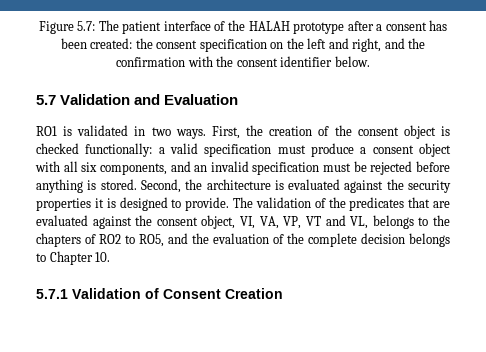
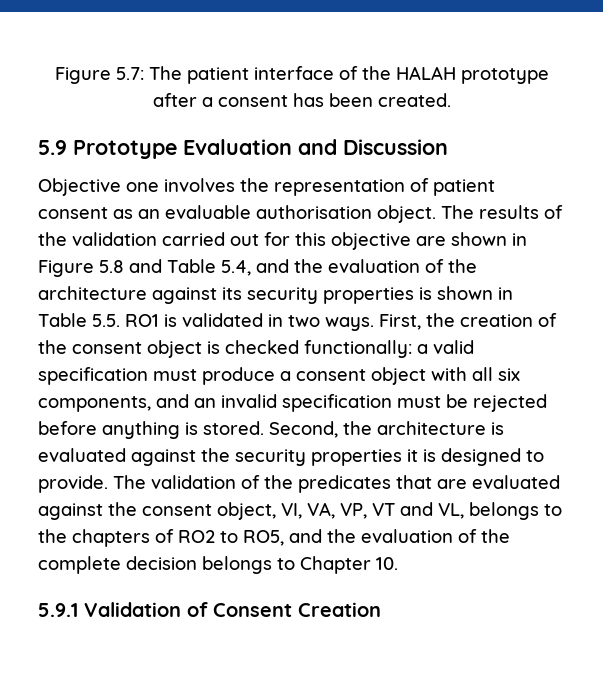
[90,38,426,52] [116,56,370,67] [36,94,239,105] created: the consent specification on the left and right, and the confirmation with the consent identifier below. // 5.7 Validation and Evaluation // -> [377,93,451,107] [38,139,448,159] [38,178,495,196] [38,205,563,223] [38,232,527,250] [38,259,477,277] [38,286,513,304] [38,313,120,327] created. // 5.9 Prototype Evaluation and Discussion // Objective one involves the representation of patient consent as an evaluable authorisation object. The results of the validation carried out for this objective are shown in Figure 5.8 and Table 5.4, and the evaluation of the architecture against its security properties is shown in Table 5.5.
[36,289,68,299] 5.7.1 -> [38,603,78,617] 5.9.1

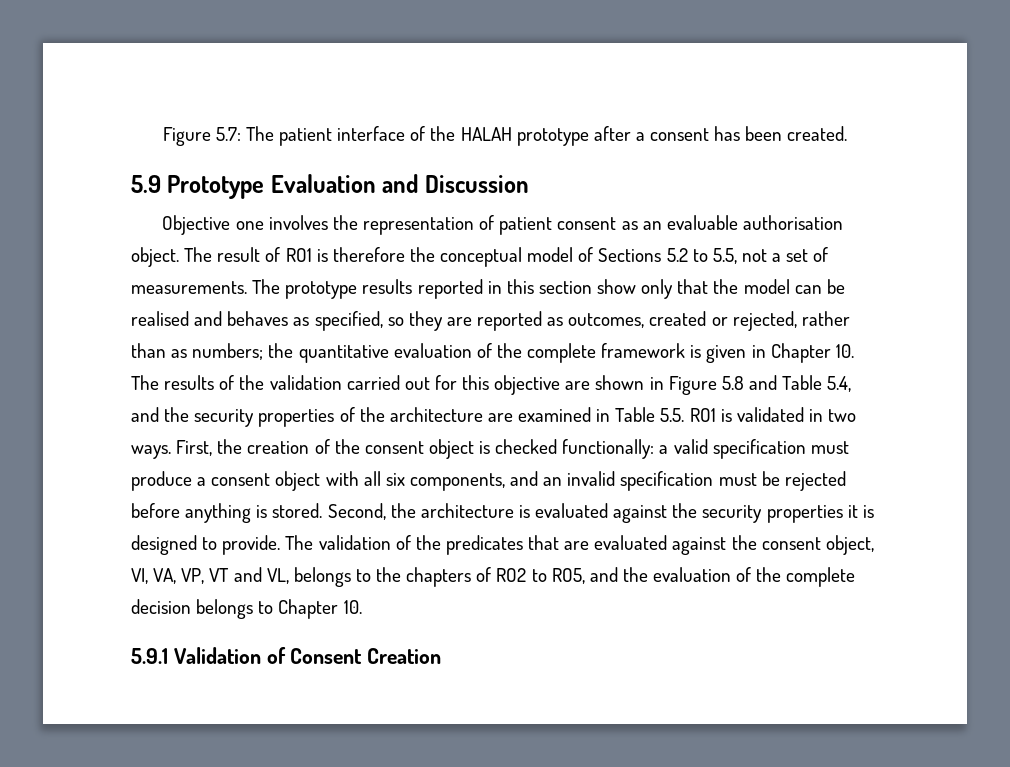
(474, 212) none -> [217,247,829,267] [131,279,845,299] [131,311,850,331] [131,343,854,363] [131,375,159,390] result of RO1 is therefore the conceptual model of Sections 5.2 to 5.5, not a set of measurements. The prototype results reported in this section show only that the model can be realised and behaves as specified, so they are reported as outcomes, created or rejected, rather than as numbers; the quantitative evaluation of the complete framework is given in Chapter 10. The
[328,259,420,273] evaluation -> [194,409,335,427] security properties
[152,286,493,304] against its security properties is shown -> [487,407,592,422] are examined

